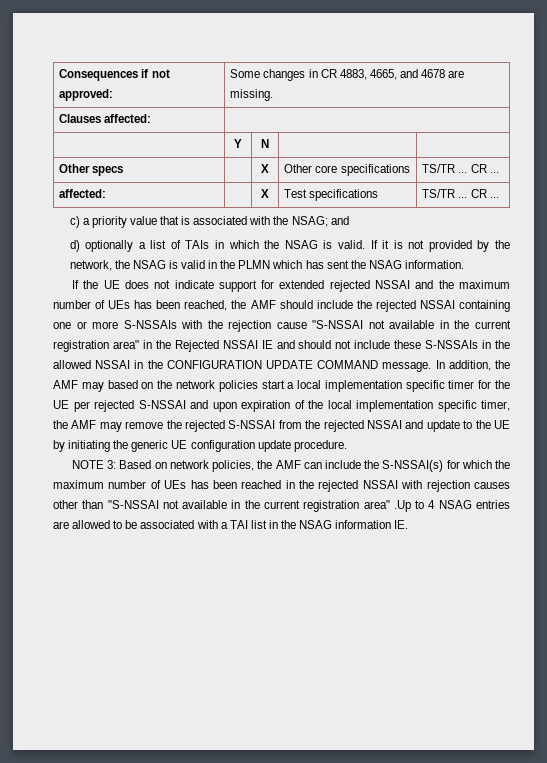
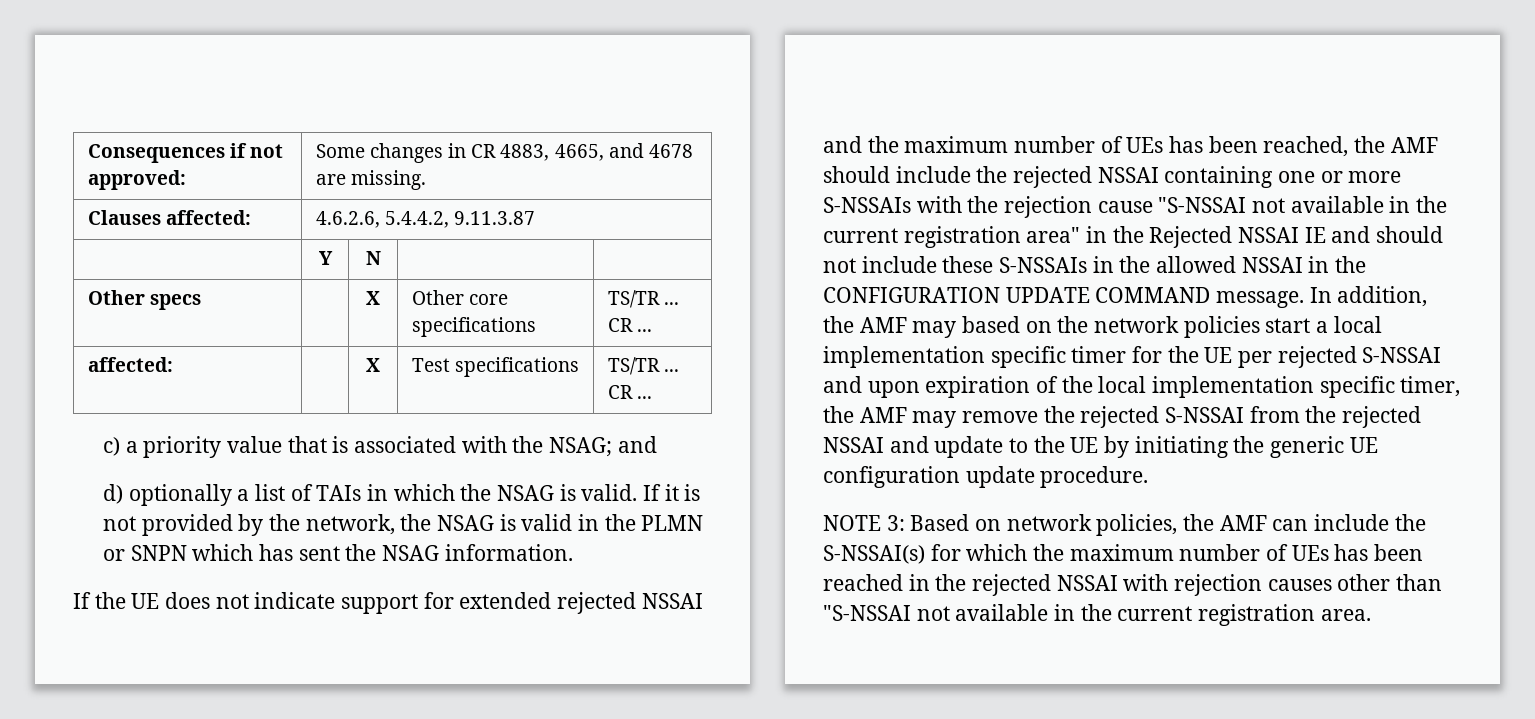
(152, 118) none -> [315,211,536,228] 4.6.2.6, 5.4.4.2, 9.11.3.87
(271, 264) none -> [103,545,187,561] or SNPN
[363,500,510,512] [53,520,409,529] area" .Up to 4 NSAG entries are allowed to be associated with a TAI list in the NSAG information IE. -> [1320,609,1371,621] area.

